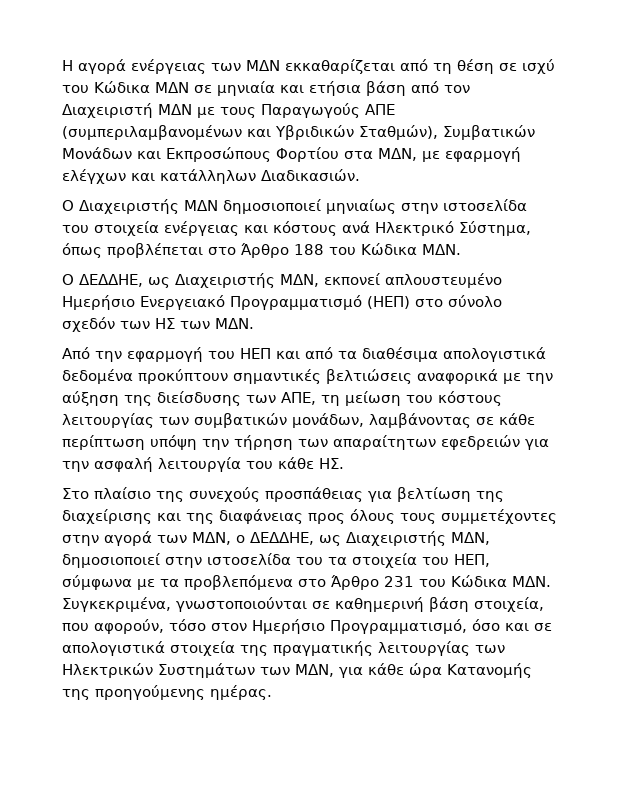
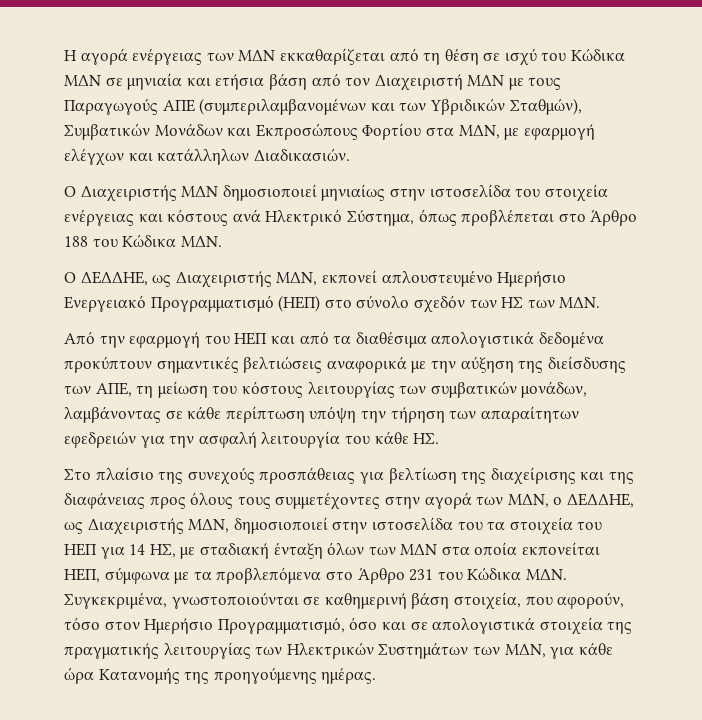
(271, 133) none -> [399,103,427,111] των
(449, 561) none -> [64,542,601,559] ΗΕΠ για 14 ΗΣ, με σταδιακή ένταξη όλων των ΜΔΝ στα οποία εκπονείται

